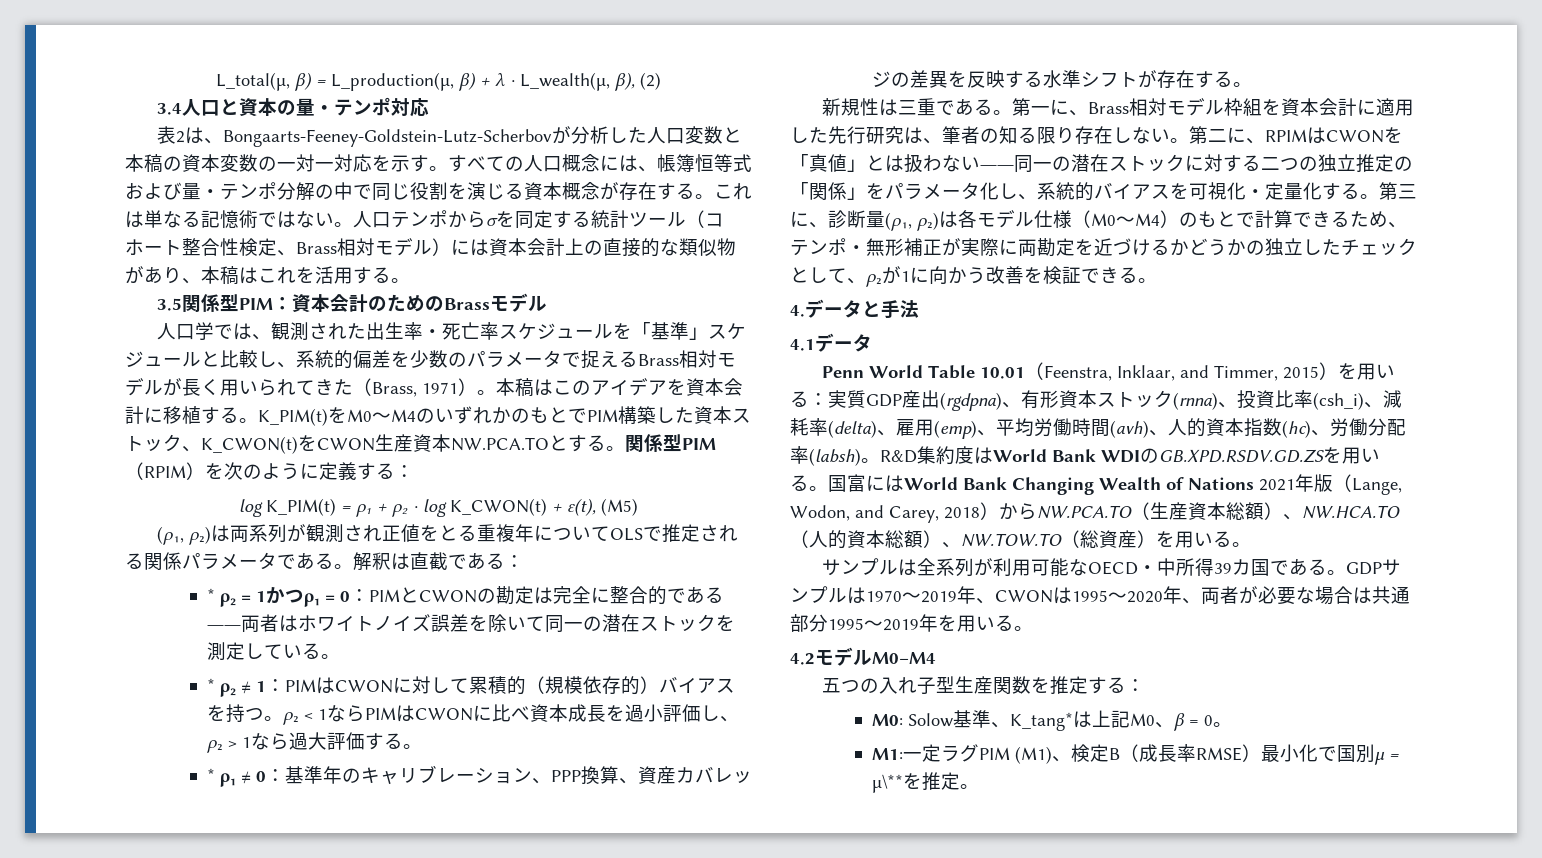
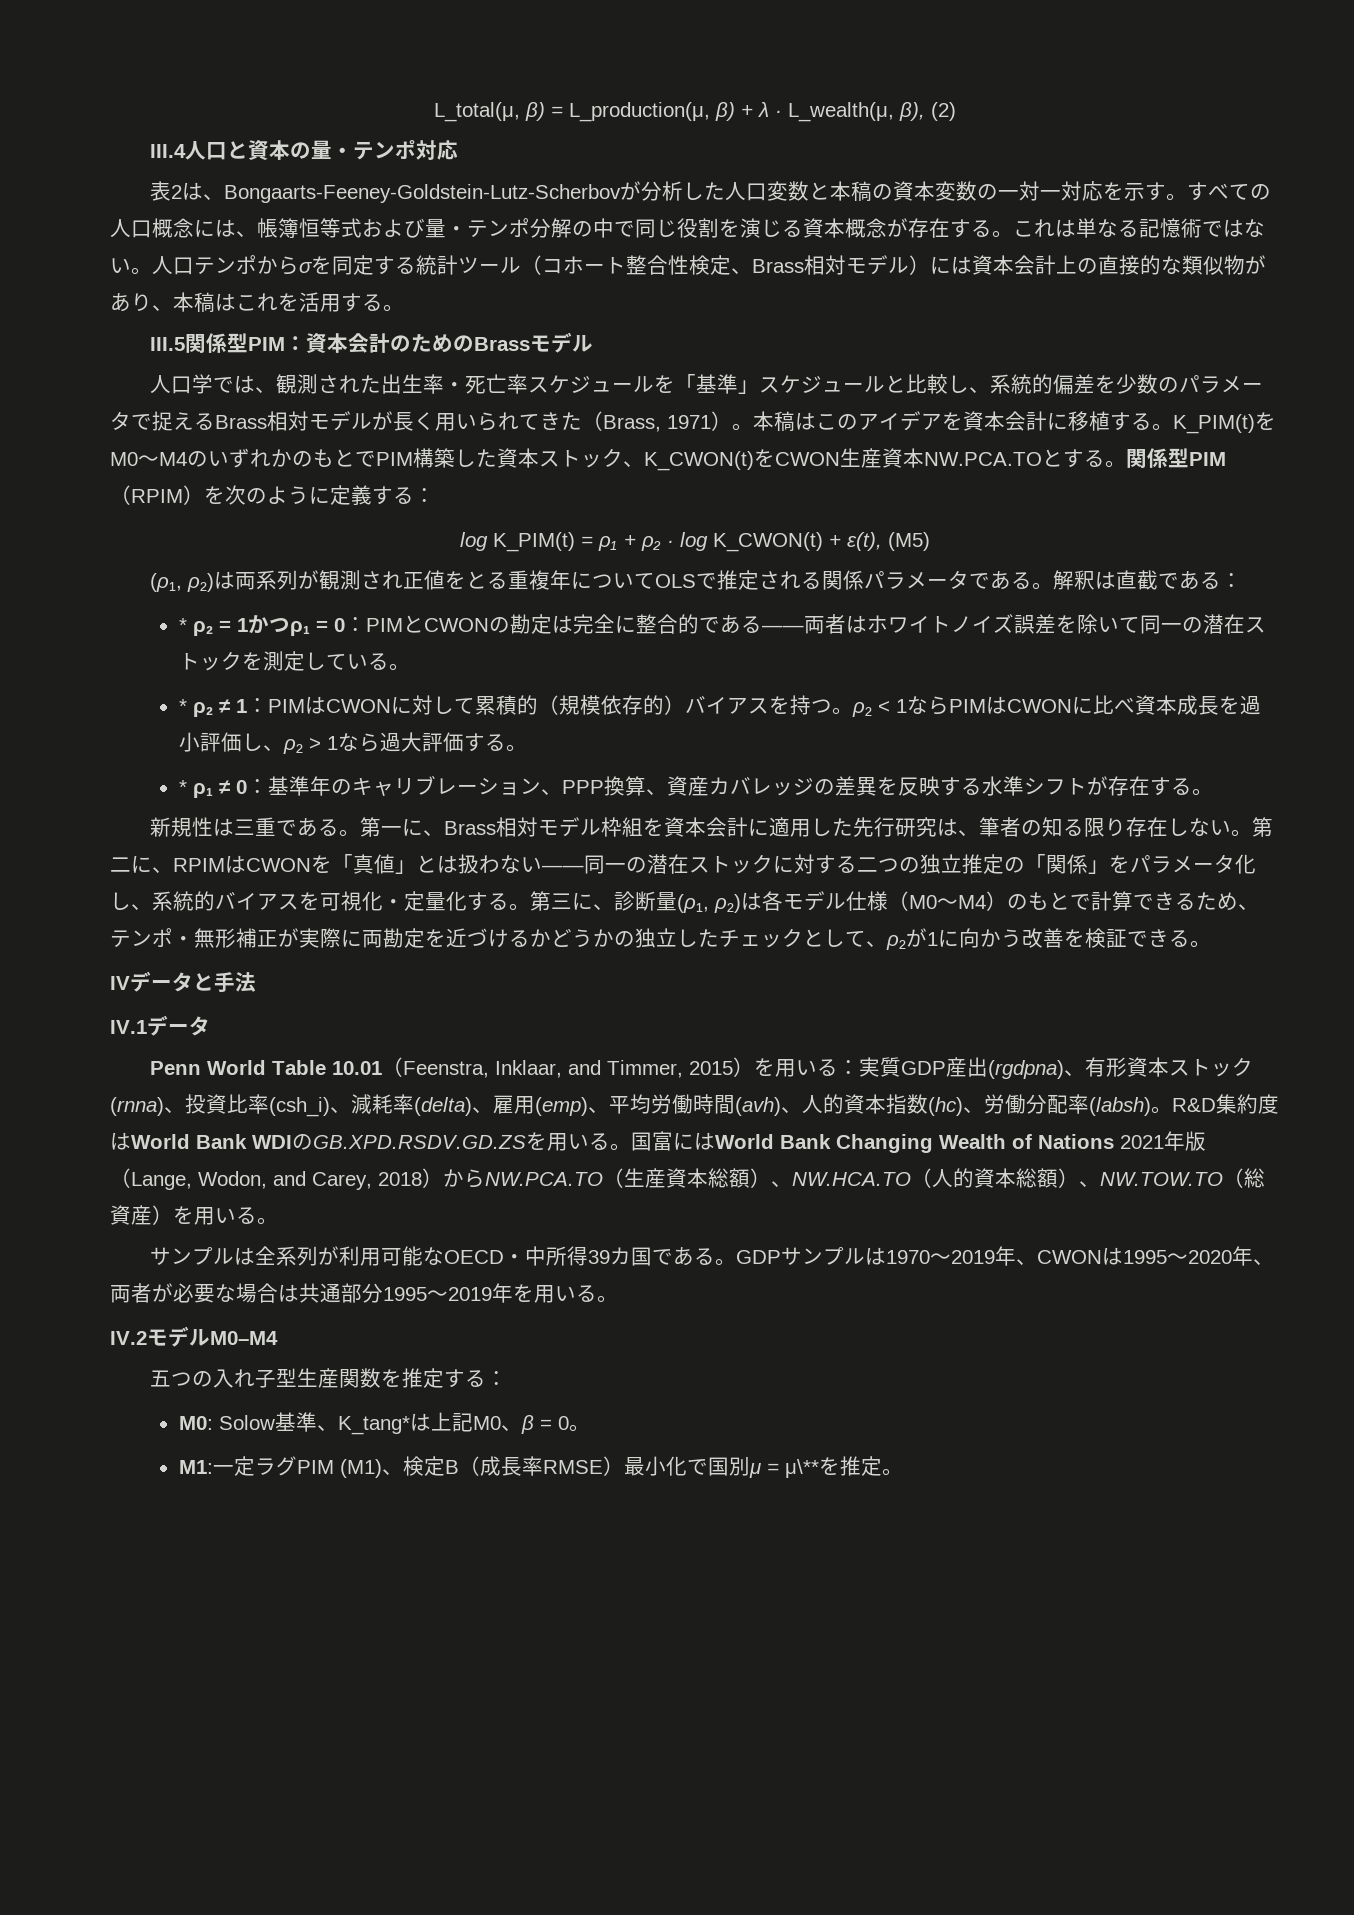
[156,103,182,115] 3.4 -> [149,144,186,158] III.4
[156,298,182,311] 3.5 -> [149,337,185,351] III.5
[790,305,805,317] 4. -> [110,976,130,990] IV
[790,339,815,351] 4.1 -> [110,1020,147,1034] IV.1
[790,653,815,665] 4.2 -> [110,1331,147,1345] IV.2

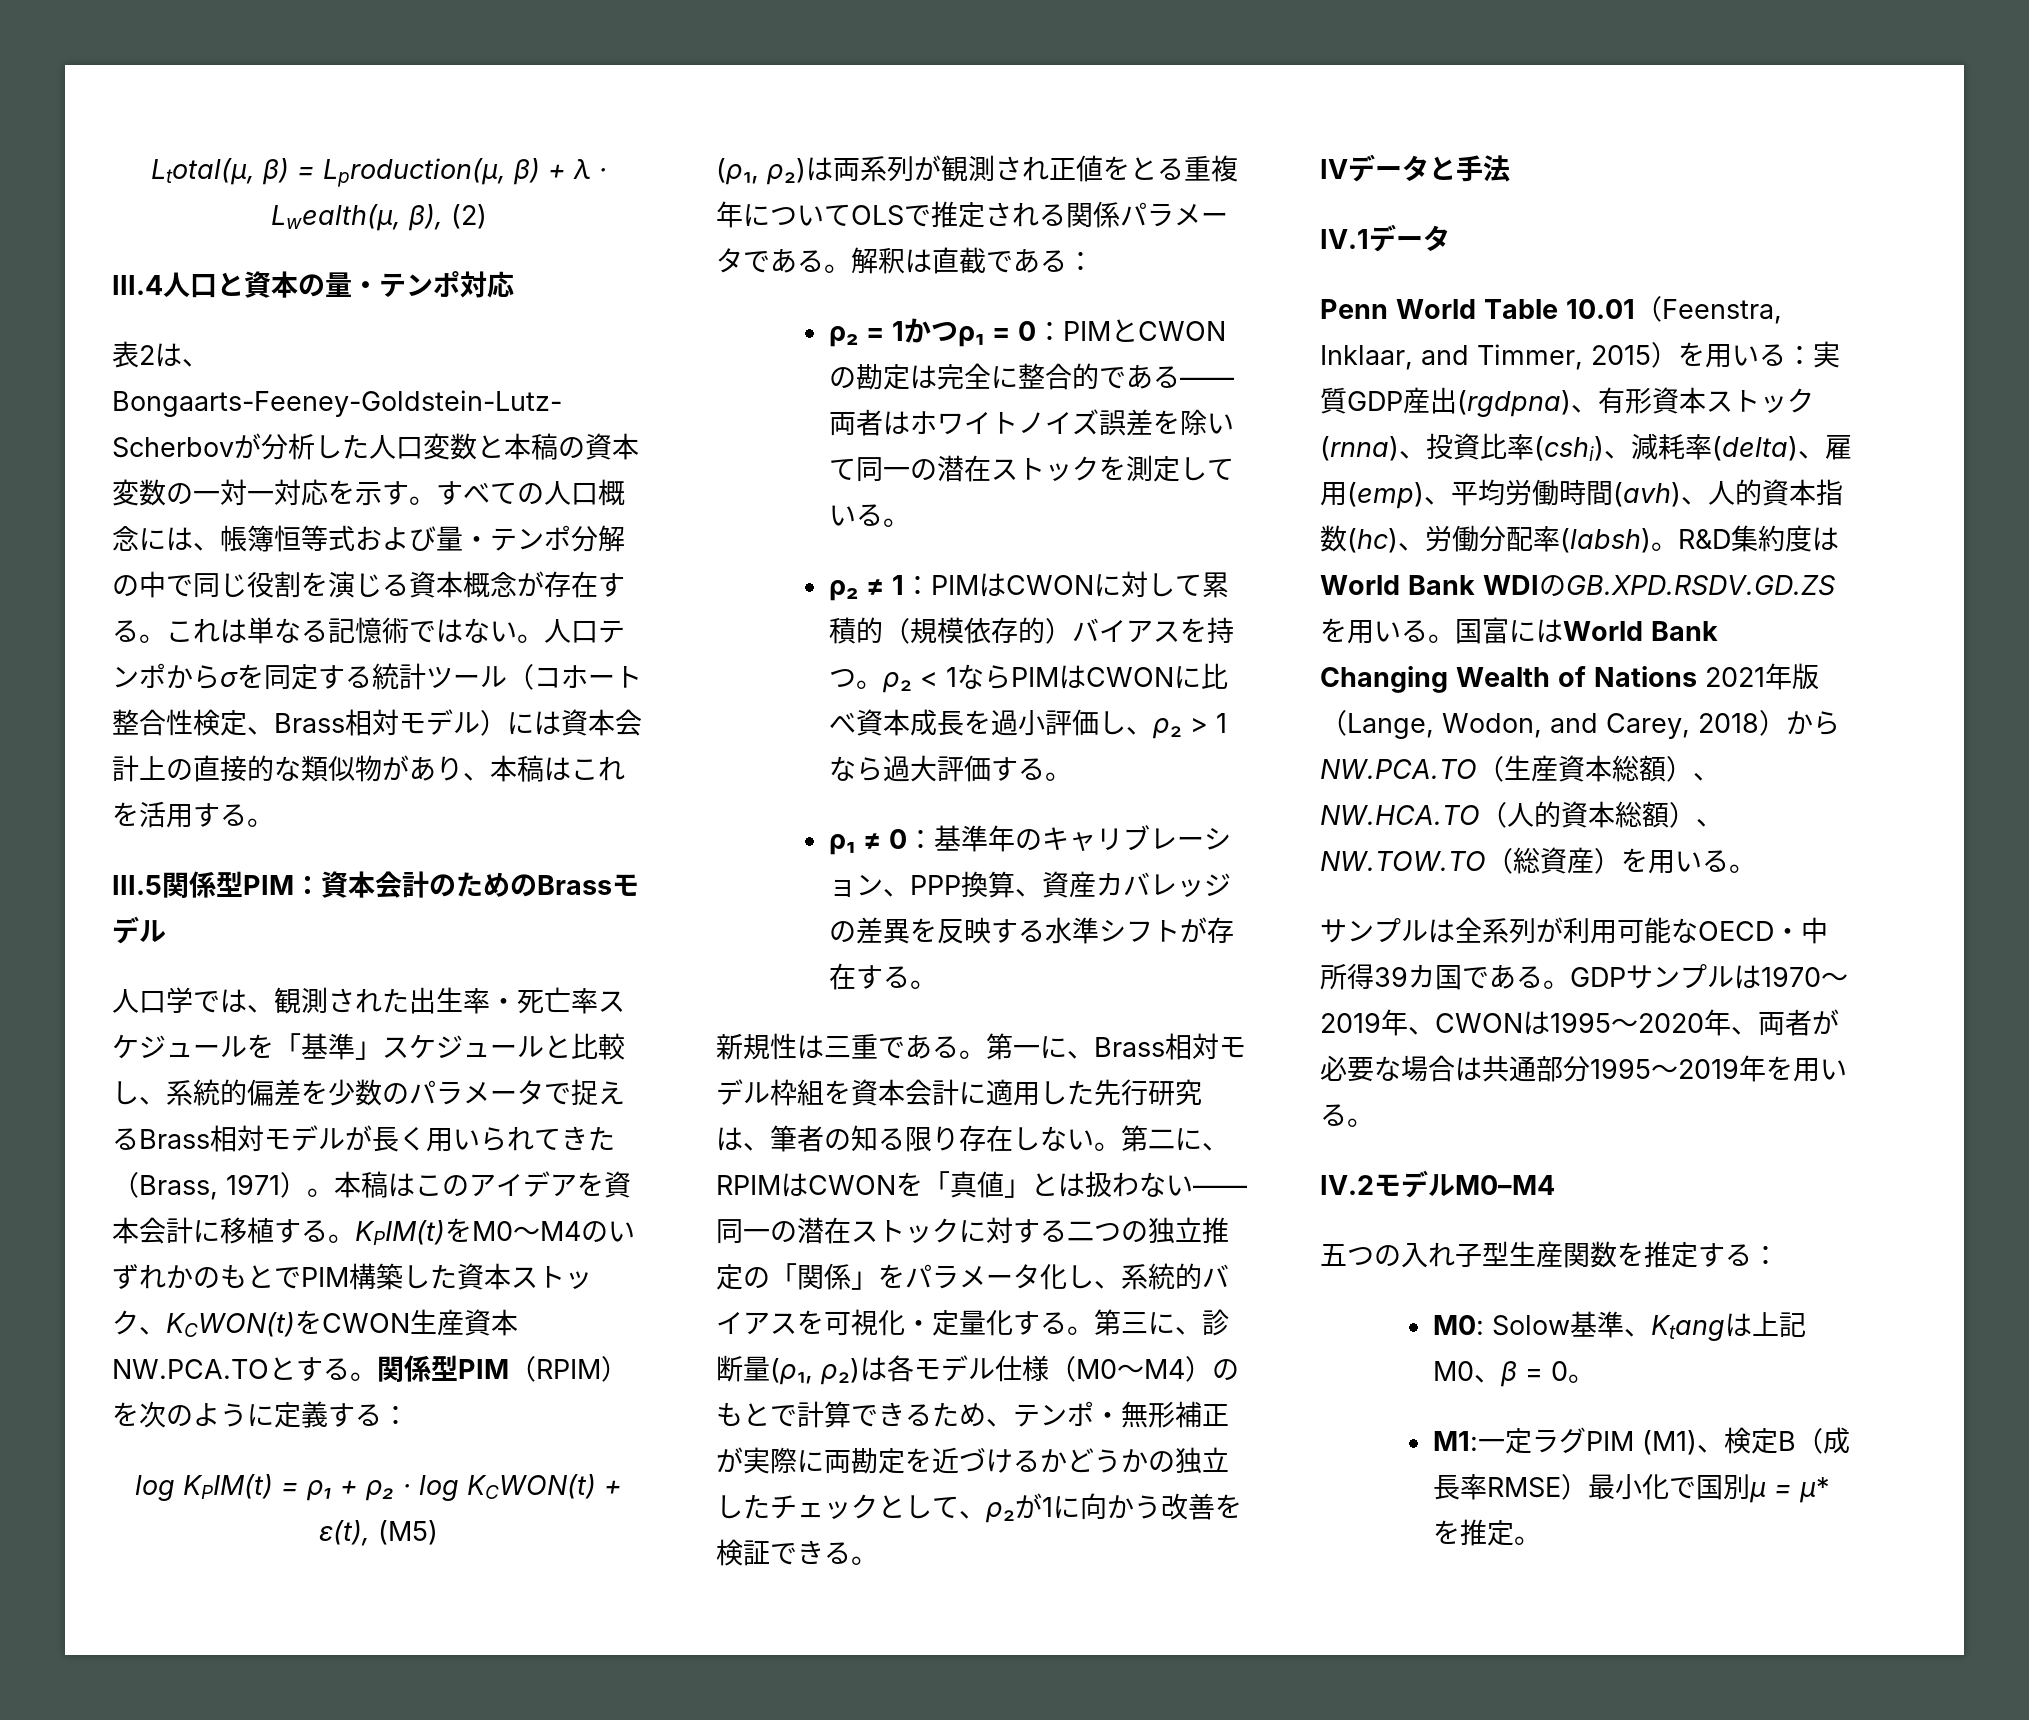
[433,102,520,122] L_total(μ, -> [150,158,255,185] Ltotal(μ,
[568,102,710,122] L_production(μ, -> [322,158,506,187] Lproduction(μ,
[787,102,894,122] L_wealth(μ, -> [270,204,401,231] Lwealth(μ,
[1173,414,1255,434] K_PIM(t) -> [355,1220,445,1245] KPIM(t)
[644,451,754,471] K_CWON(t) -> [166,1312,295,1337] KCWON(t)
[492,532,575,552] K_PIM(t) -> [183,1474,273,1499] KPIM(t)
[712,532,823,552] K_CWON(t) -> [467,1474,596,1499] KCWON(t)
[178,618,187,632] * -> (1094, 261) none
[178,699,187,713] * -> (911, 522) none
[178,780,187,794] * -> (1073, 776) none
[269,1097,330,1117] (csh_i) -> [1534,436,1604,461] (cshi)
[337,1416,410,1435] K_tang* -> [1651,1315,1726,1341] Ktang
[784,1459,819,1478] μ\** -> [1799,1477,1831,1503] μ*

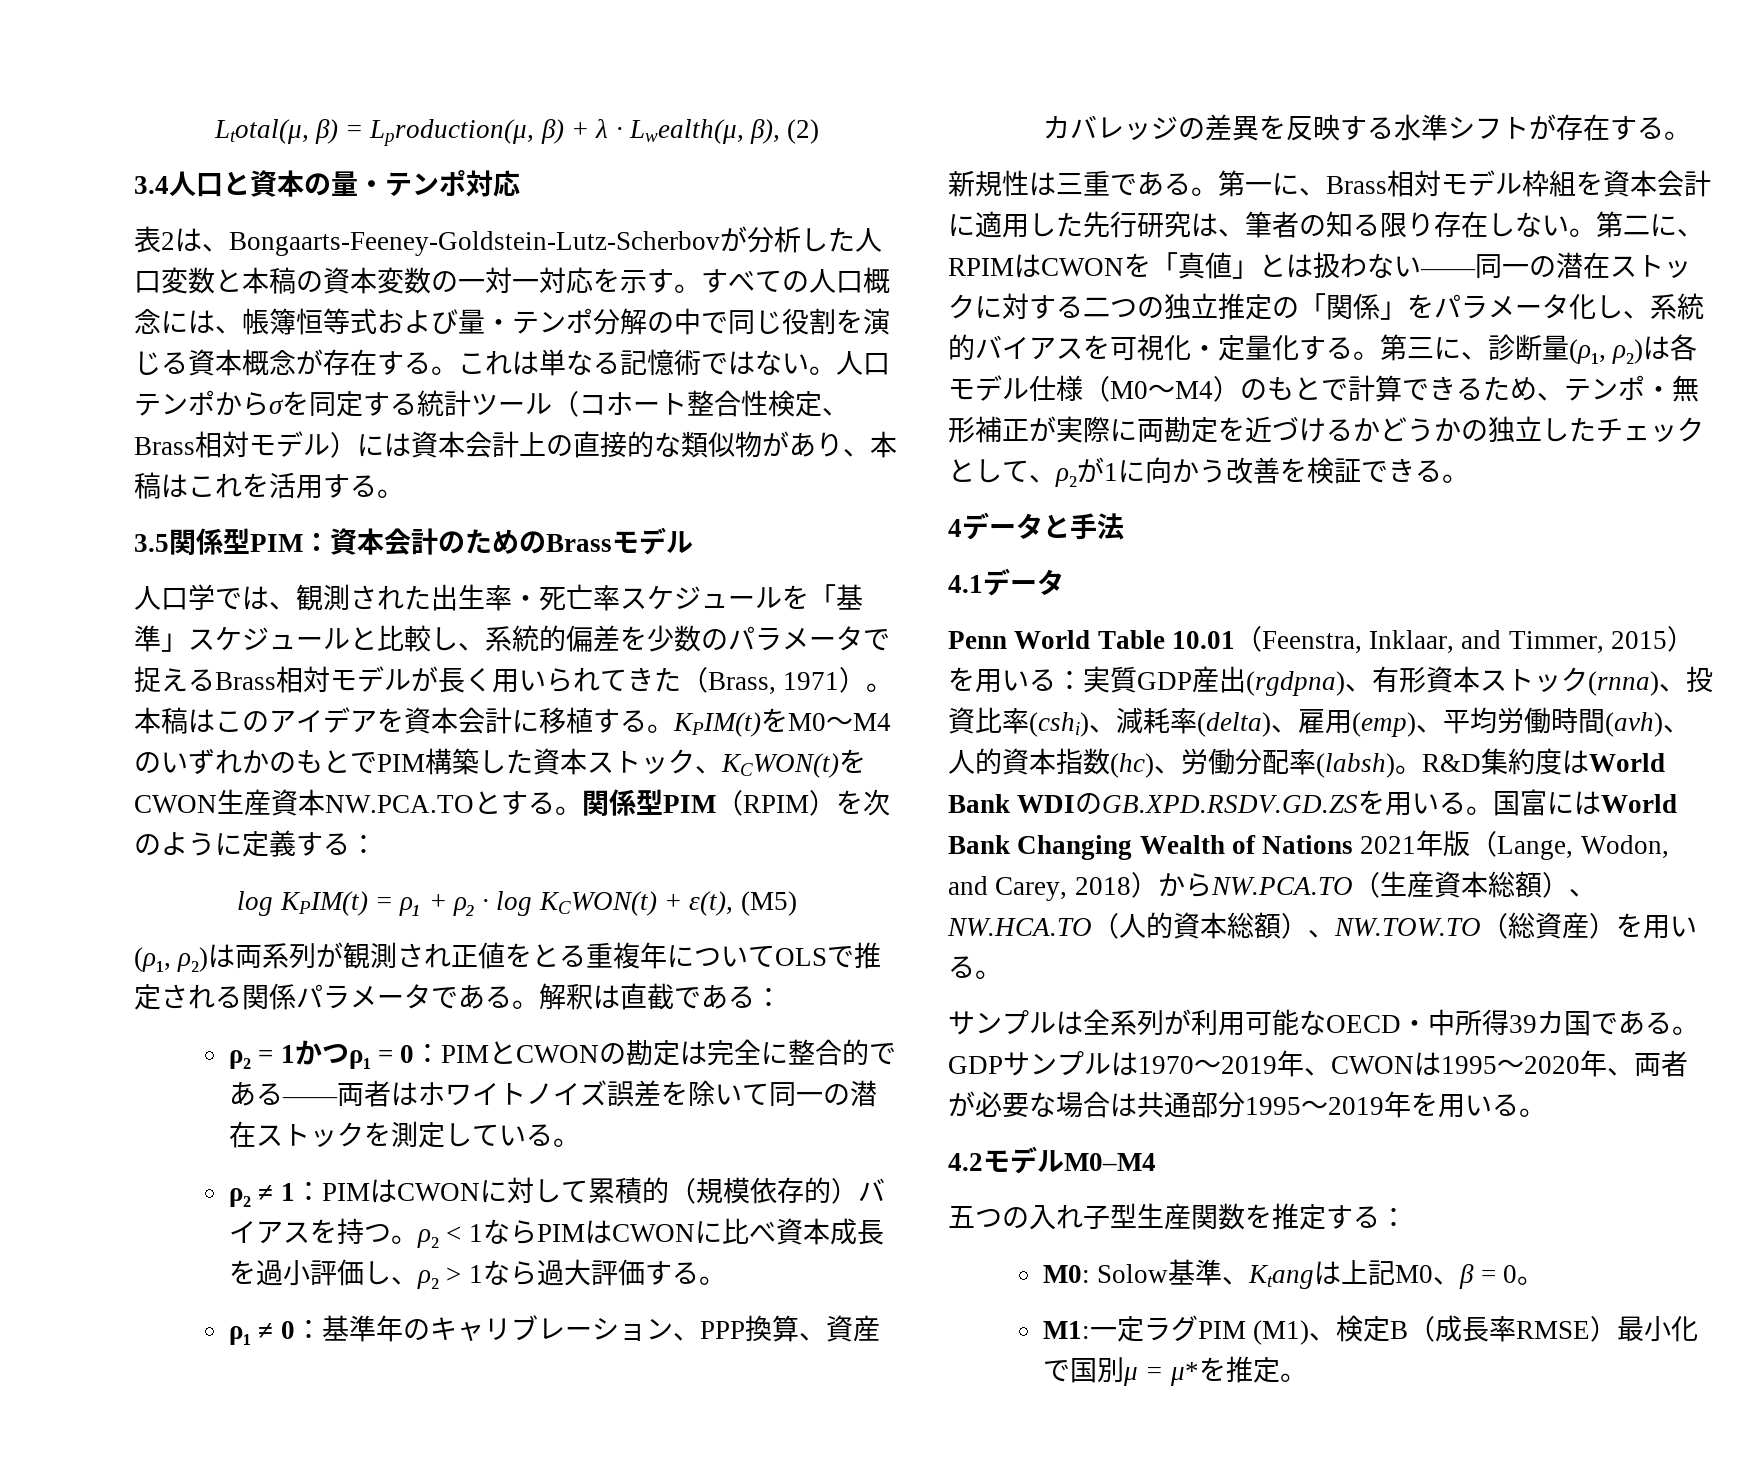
[112,275,163,295] III.4 -> [134,176,169,194] 3.4
[112,875,162,895] III.5 -> [134,534,169,552] 3.5
[1320,159,1348,179] IV -> [948,519,962,537] 4
[1320,229,1369,249] IV.1 -> [948,575,983,593] 4.1
[1320,1175,1374,1195] IV.2 -> [948,1153,983,1171] 4.2

